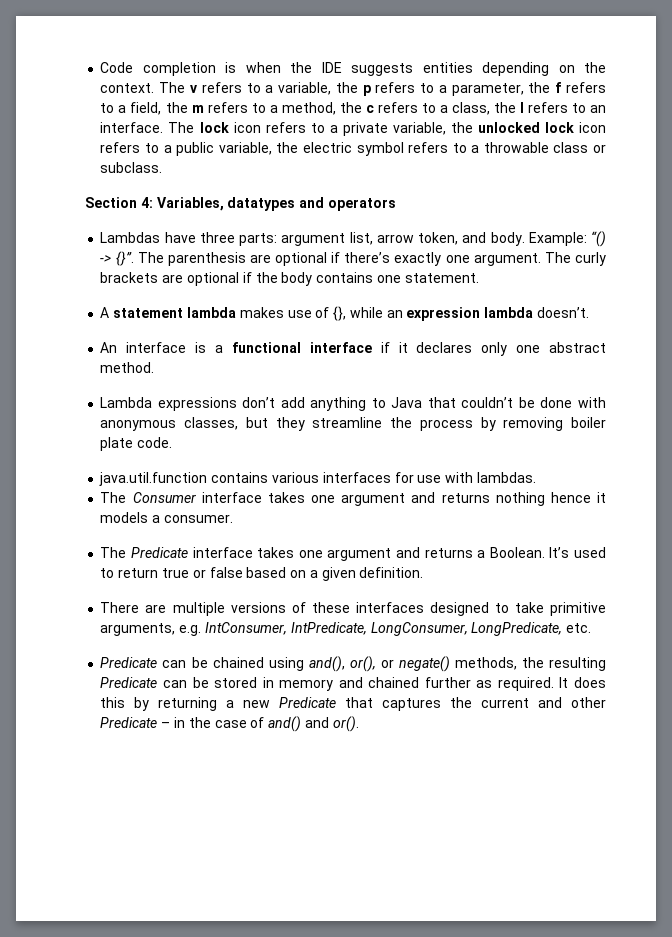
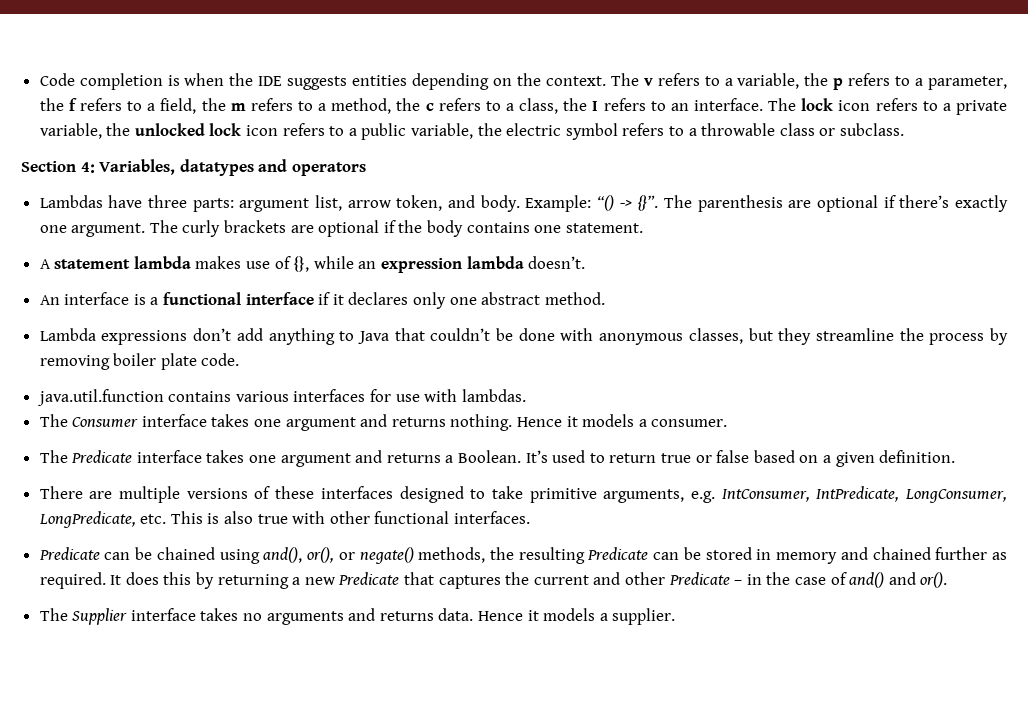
[495,492,591,506] nothing hence -> [450,414,563,431] nothing. Hence
(592, 628) none -> [170,511,531,524] This is also true with other functional interfaces.
(359, 724) none -> [39,608,676,625] // The Supplier interface takes no arguments and returns data. Hence it models a supplier.

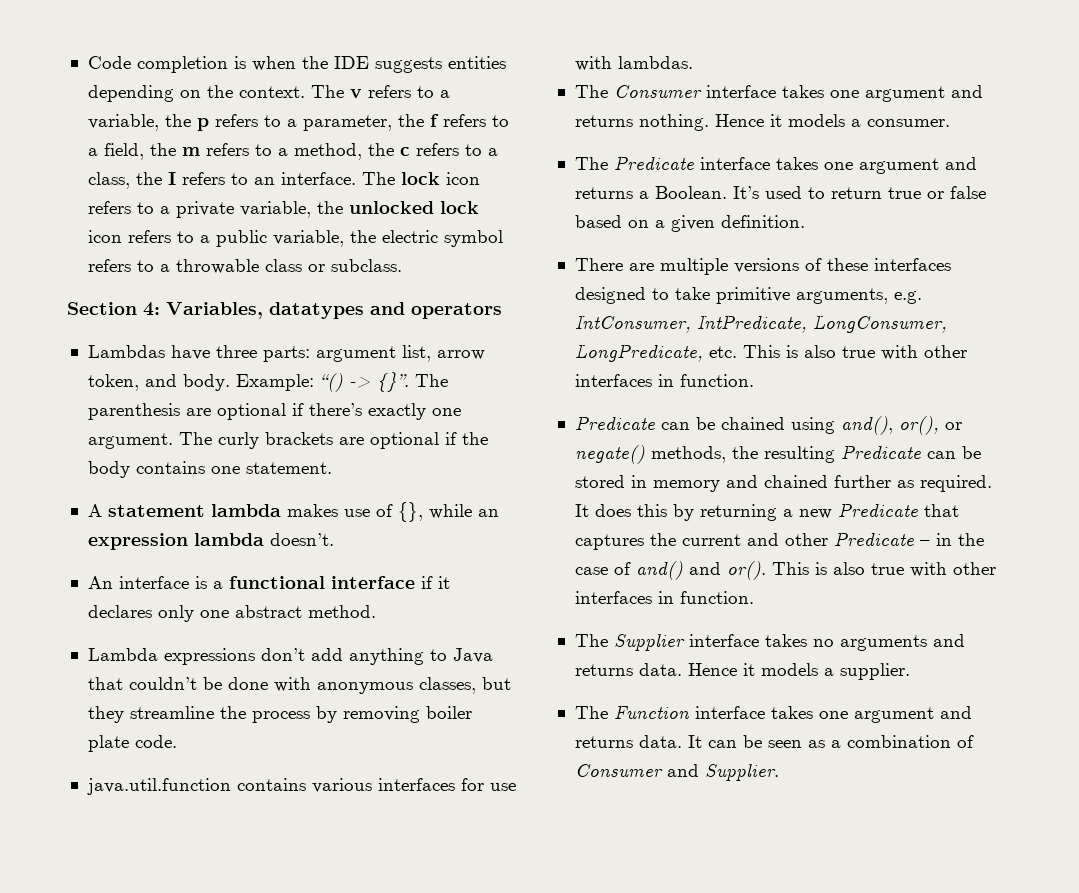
[374,511,531,524] functional interfaces. -> [574,374,754,387] interfaces in function.
(948, 580) none -> [771,562,996,577] [574,591,754,604] This is also true with other interfaces in function.
(676, 616) none -> [574,705,972,723] [574,735,974,748] [574,764,779,781] // The Function interface takes one argument and returns data. It can be seen as a combination of Consumer and Supplier.

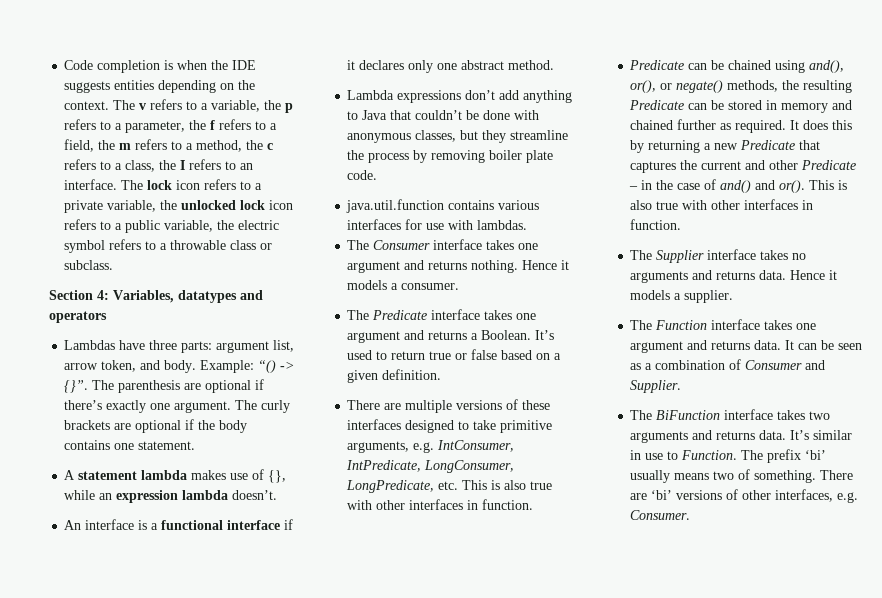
(779, 772) none -> [630,409,831,420] [630,430,853,443] [630,449,827,463] [630,469,854,483] [630,489,859,503] [630,510,691,520] // The BiFunction interface takes two arguments and returns data. It’s similar in use to Function. The prefix ‘bi’ usually means two of something. There are ‘bi’ versions of other interfaces, e.g. Consumer.

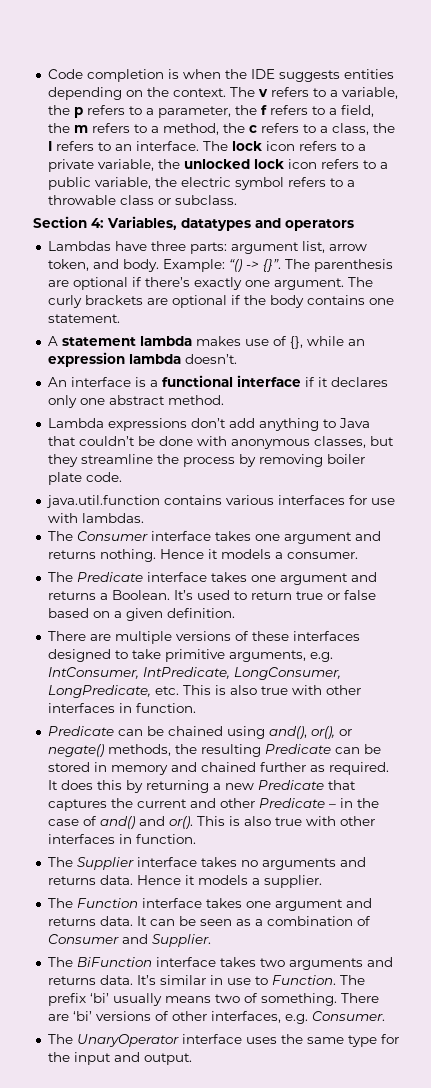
(691, 515) none -> [47,1034,399,1047] [47,1052,192,1065] // The UnaryOperator interface uses the same type for the input and output.

